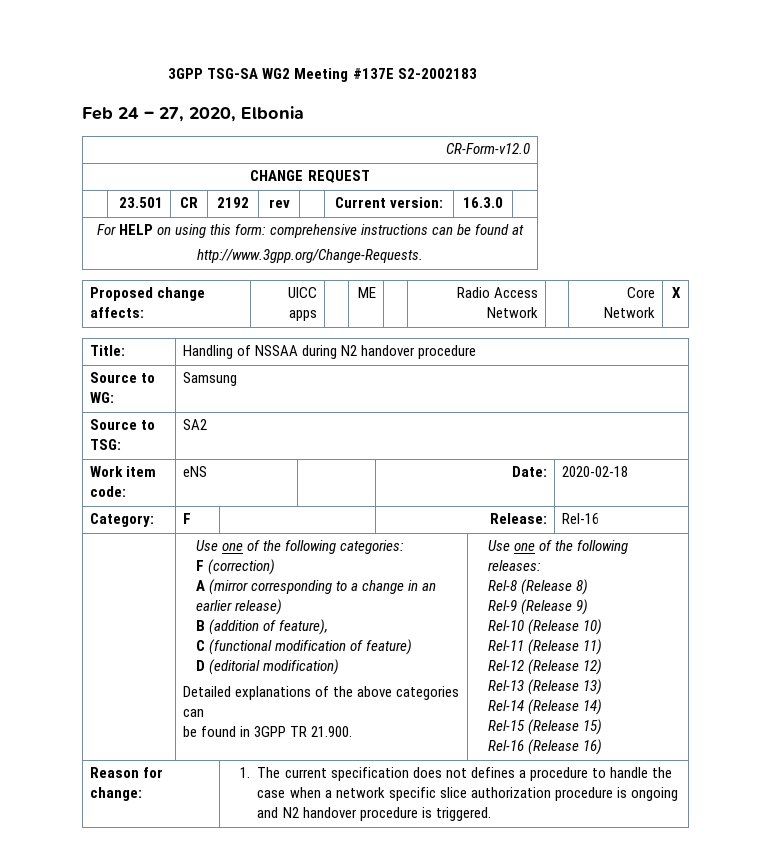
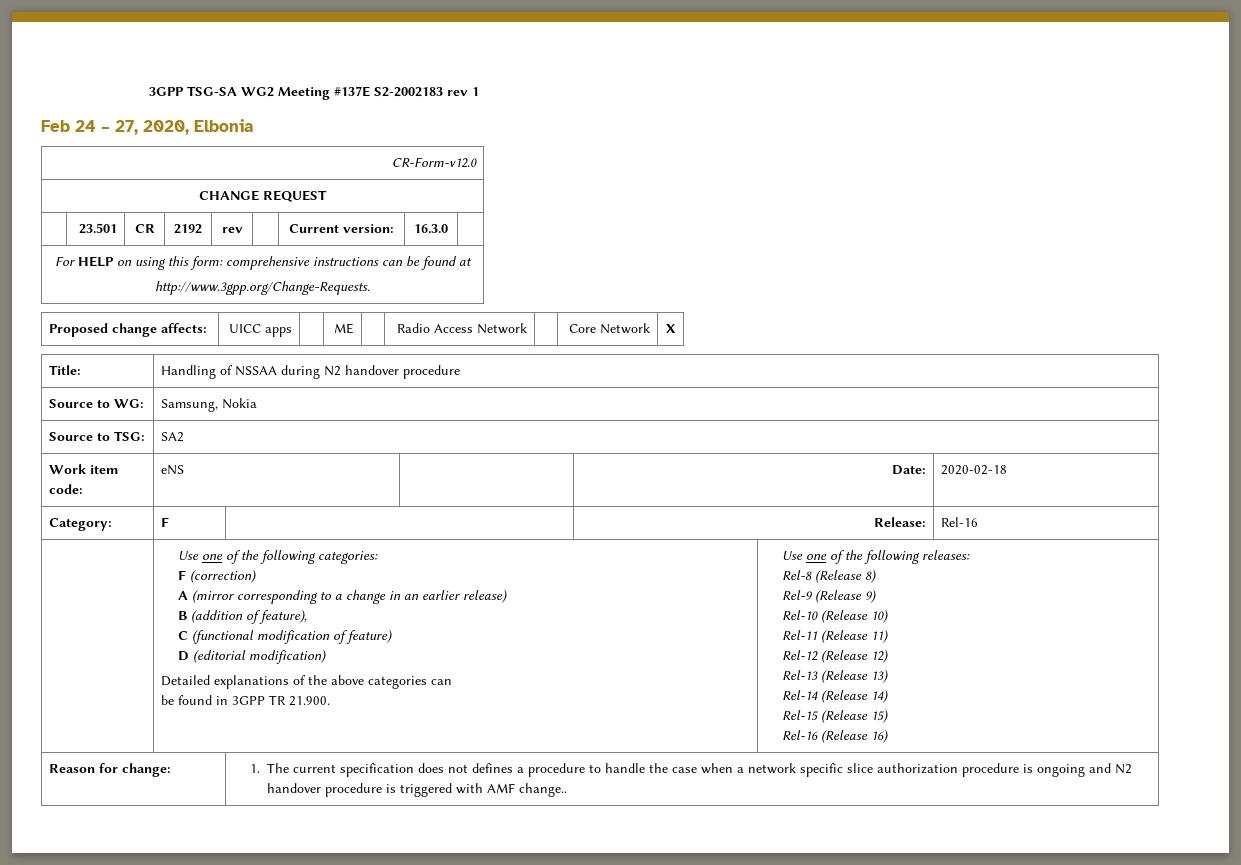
(477, 73) none -> [447,87,480,96] rev 1
[183,372,238,386] Samsung -> [161,398,258,412] Samsung, Nokia
[435,807,491,821] triggered. -> [399,783,567,797] triggered with AMF change..

